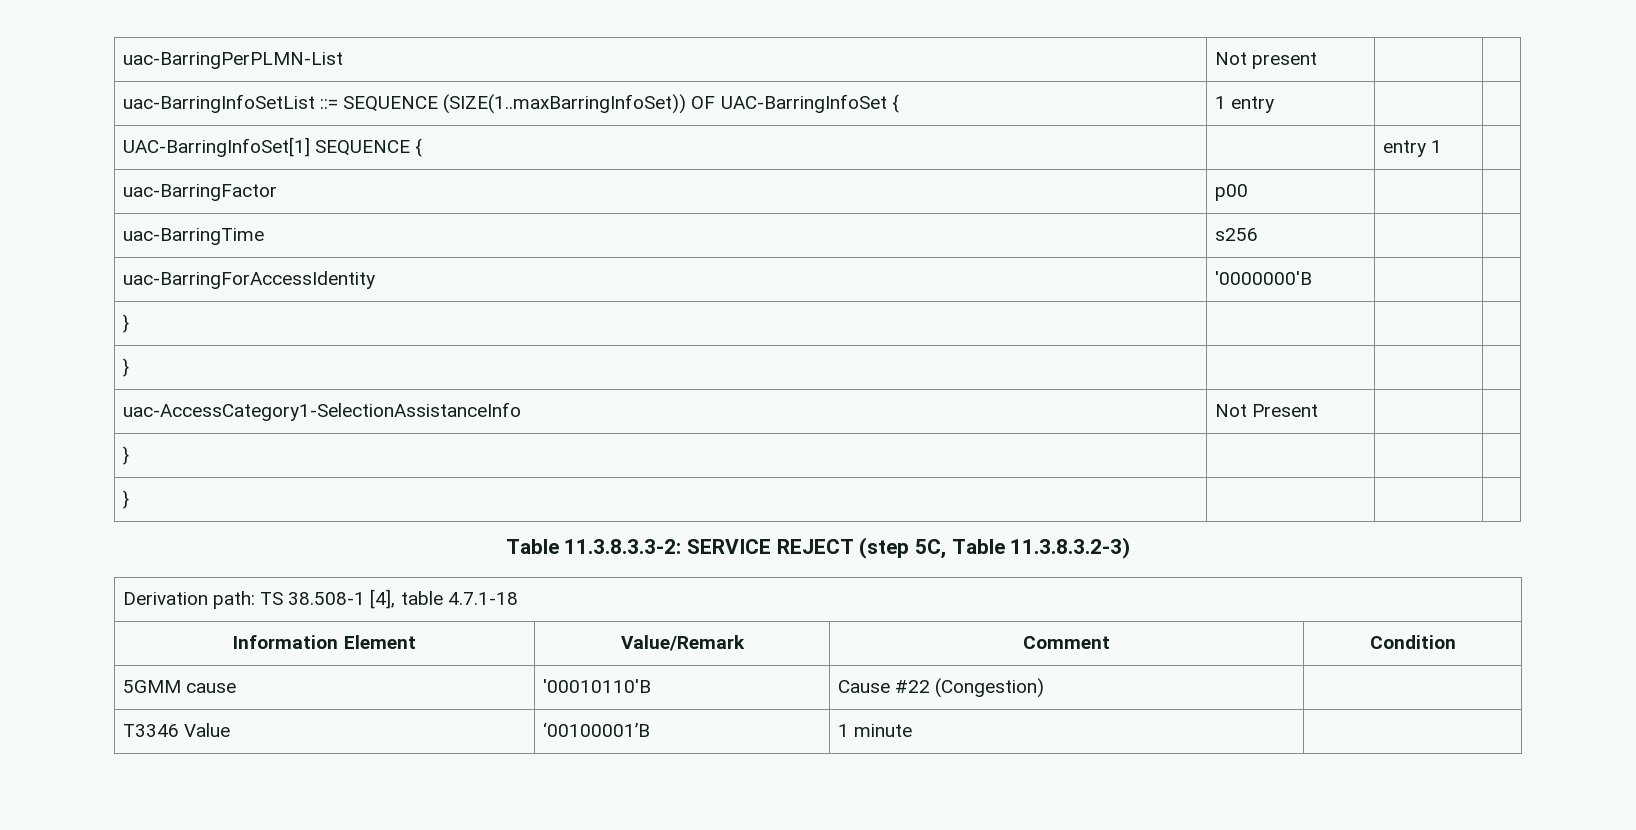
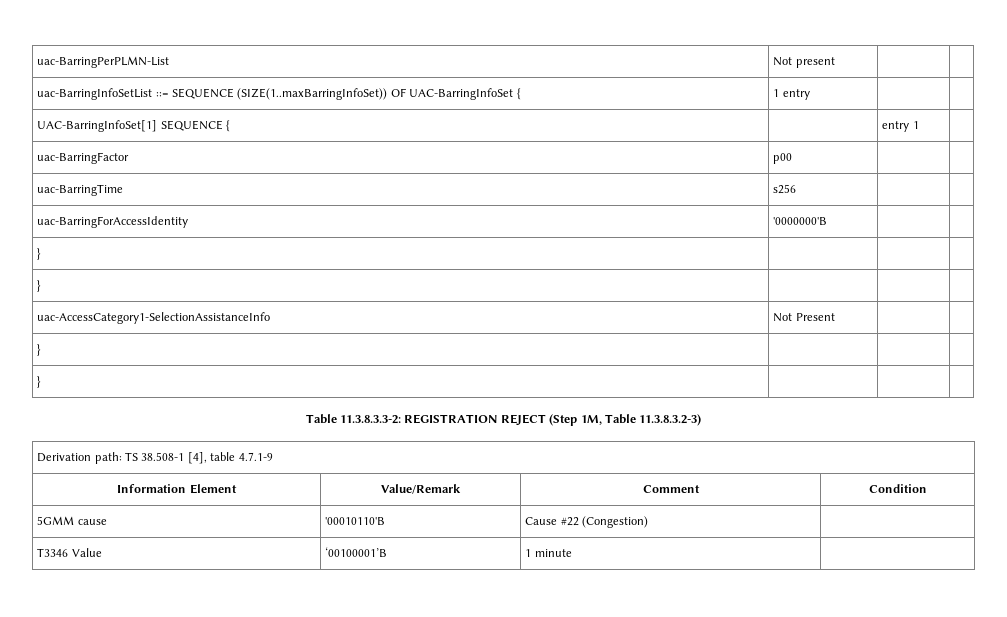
[686,537,947,559] SERVICE REJECT (step 5C, -> [404,414,602,426] REGISTRATION REJECT (Step 1M,
[447,592,518,605] 4.7.1-18 -> [238,452,273,461] 4.7.1-9

